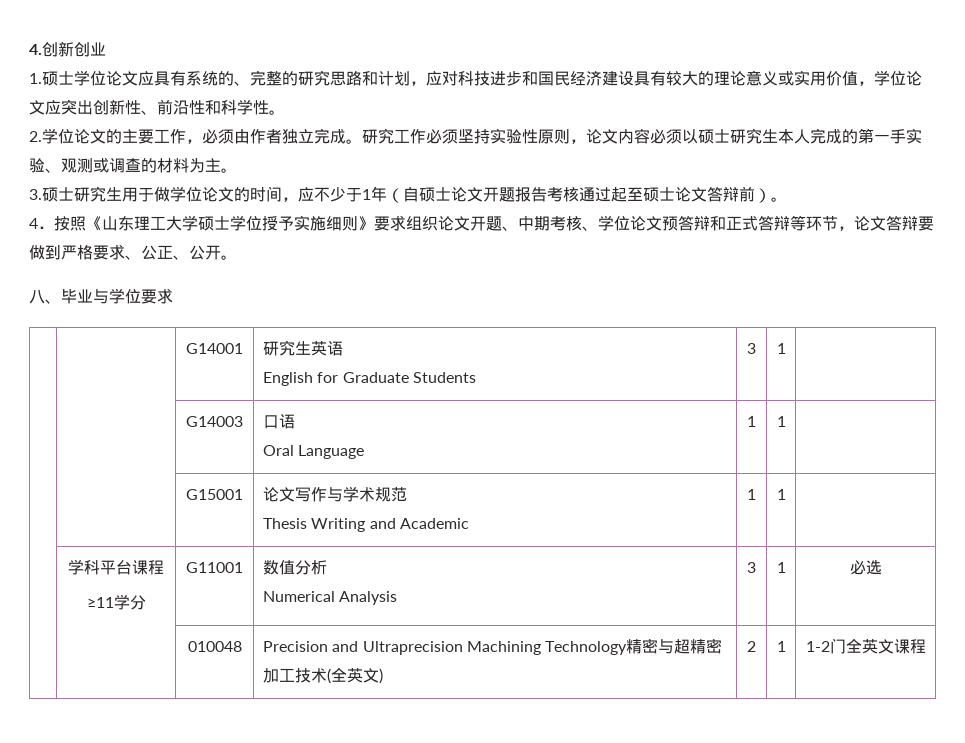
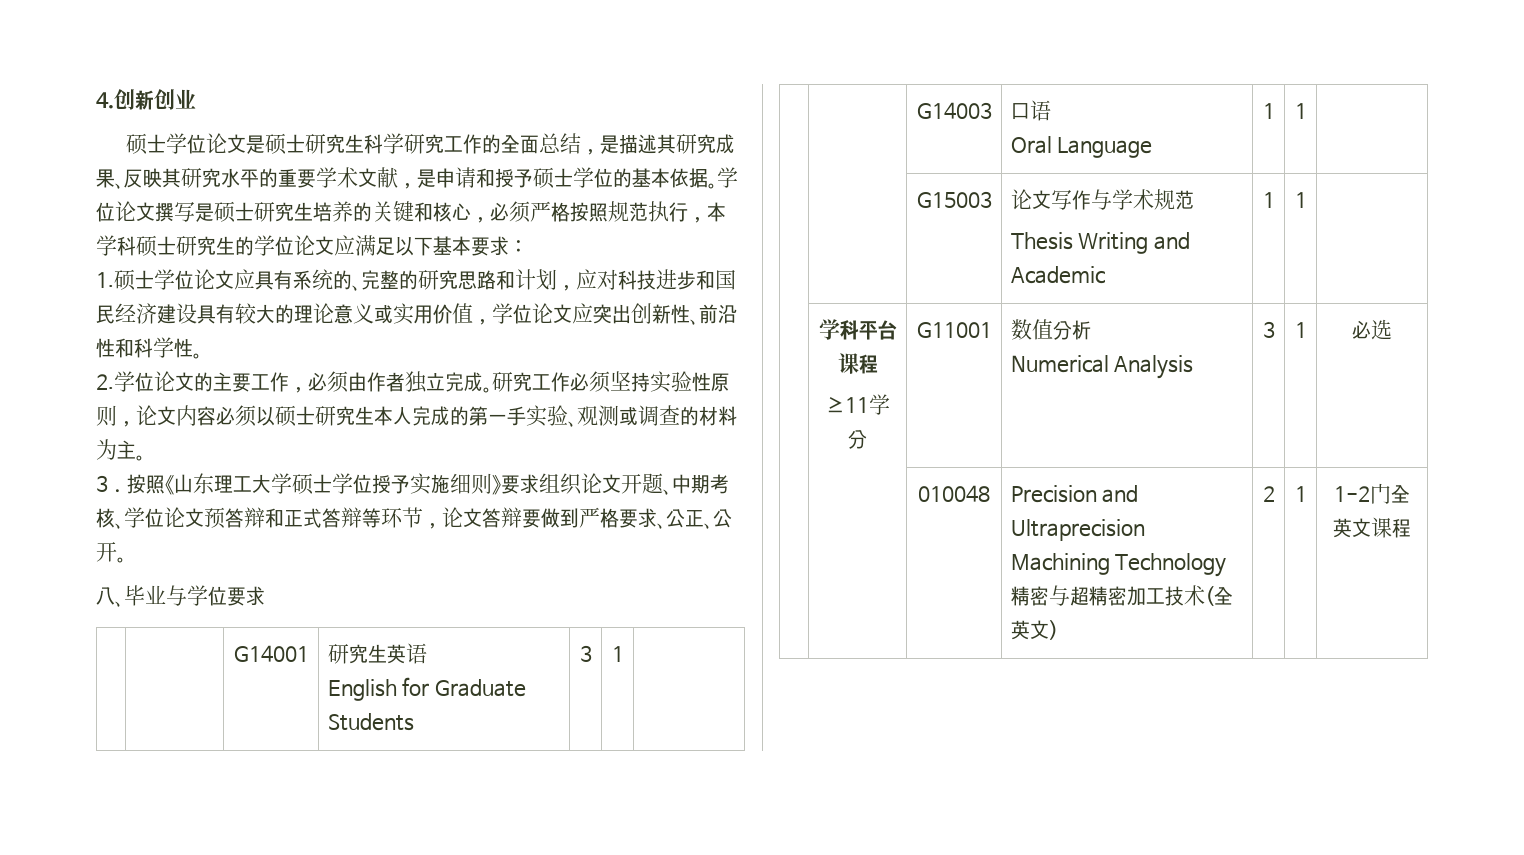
(106, 49) none -> [125,133,735,155] [96,167,738,189] [96,201,726,223] [96,235,528,257] // 硕士学位论文是硕士研究生科学研究工作的全面总结，是描述其研究成果、反映其研究水平的重要学术文献，是申请和授予硕士学位的基本依据。学位论文撰写是硕士研究生培养的关键和核心，必须严格按照规范执行，本学科硕士研究生的学位论文应满足以下基本要求：
[29,186,787,203] [29,218,38,229] 3.硕士研究生用于做学位论文的时间，应不少于1年（自硕士论文开题报告考核通过起至硕士论文答辩前）。 // 4 -> [96,475,108,492] 3
[186,489,243,500] G15001 -> [916,191,992,208] G15003

